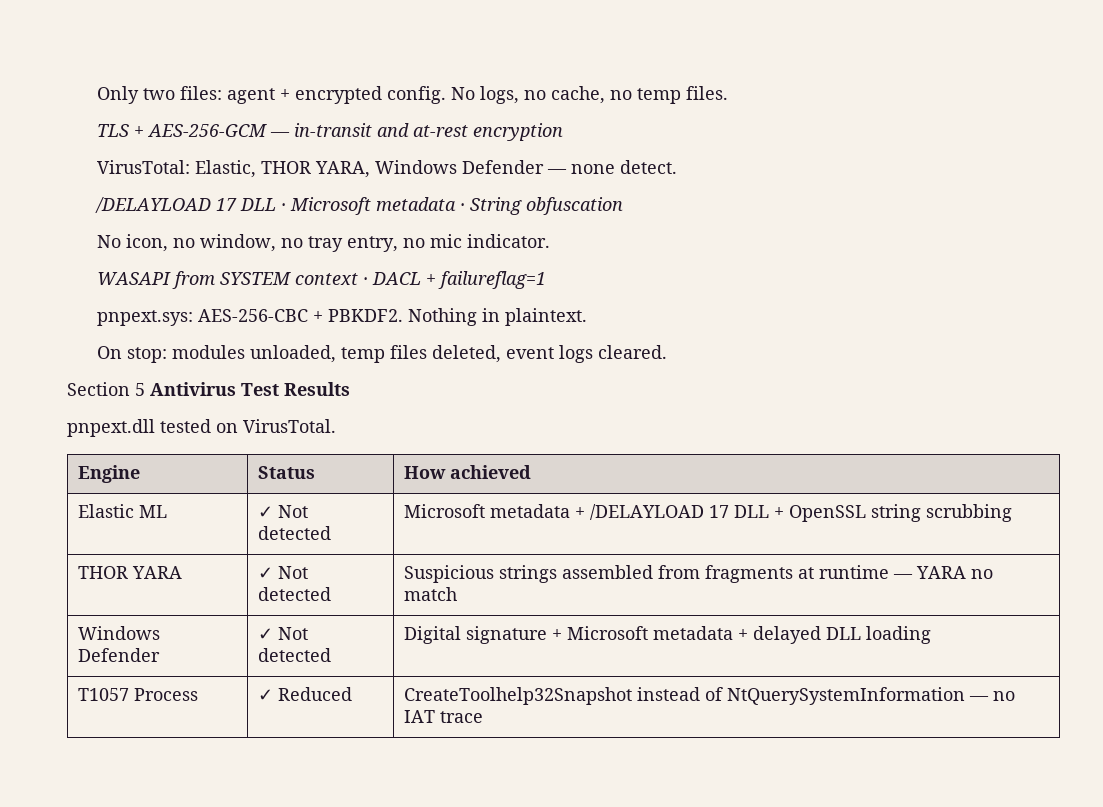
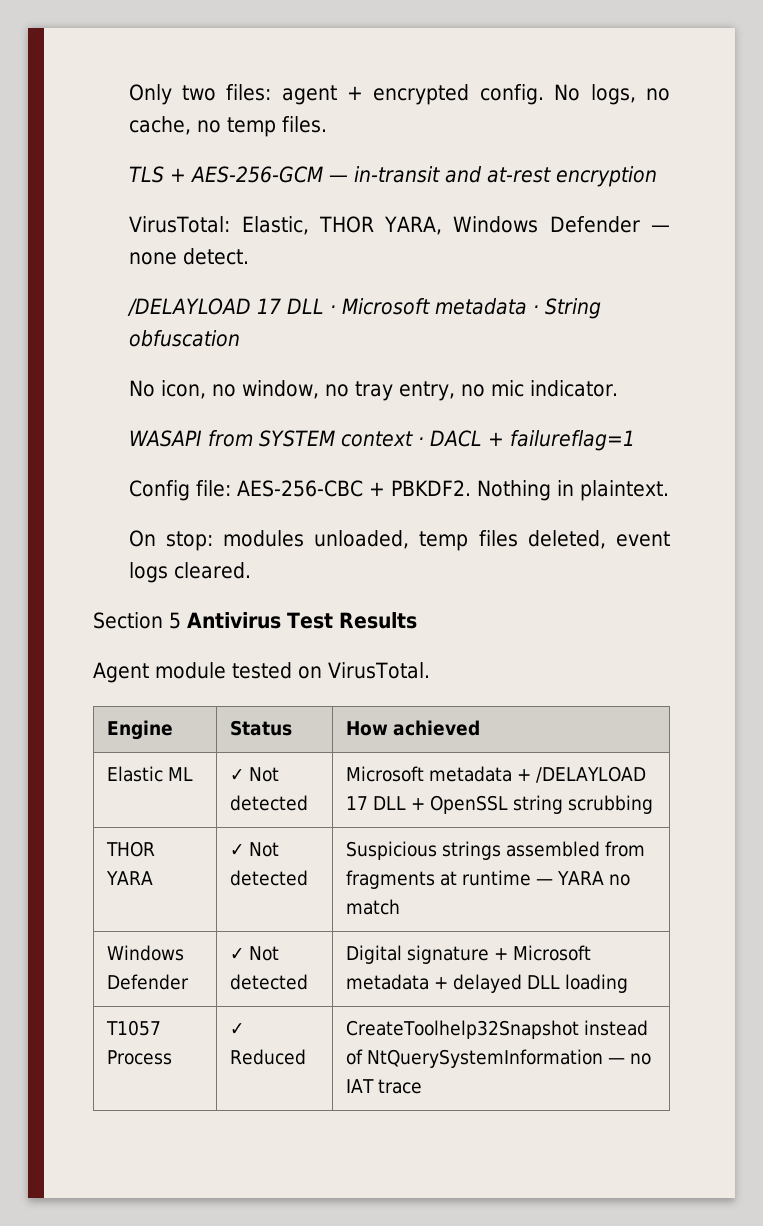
[97,310,194,326] pnpext.sys: -> [128,480,231,501] Config file:
[67,419,155,437] pnpext.dll -> [93,662,226,683] Agent module

